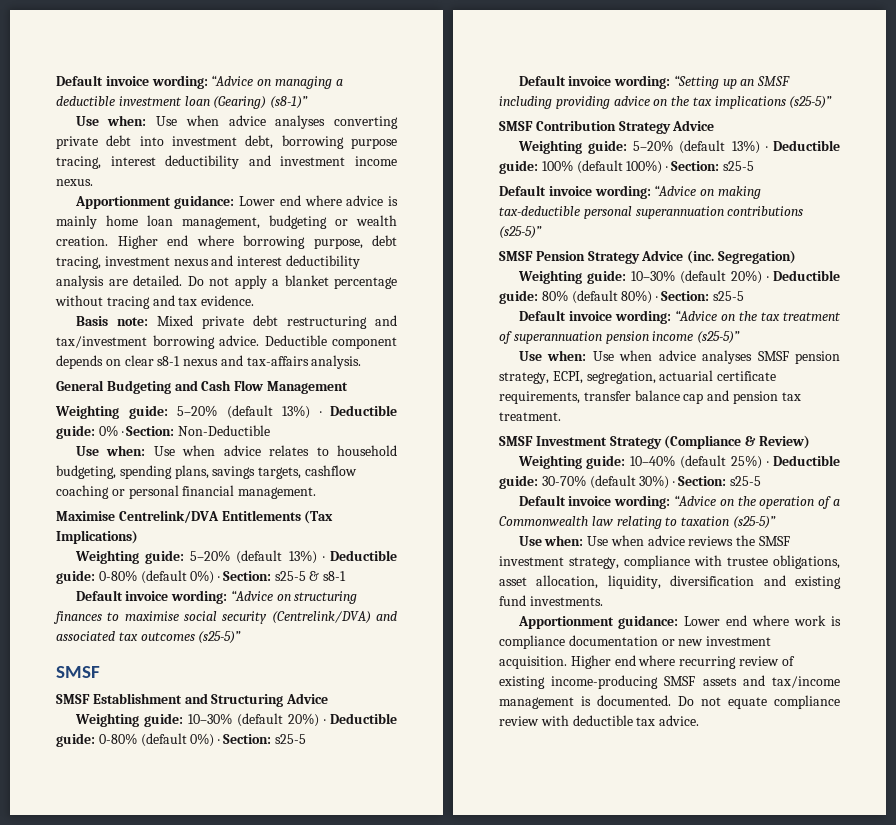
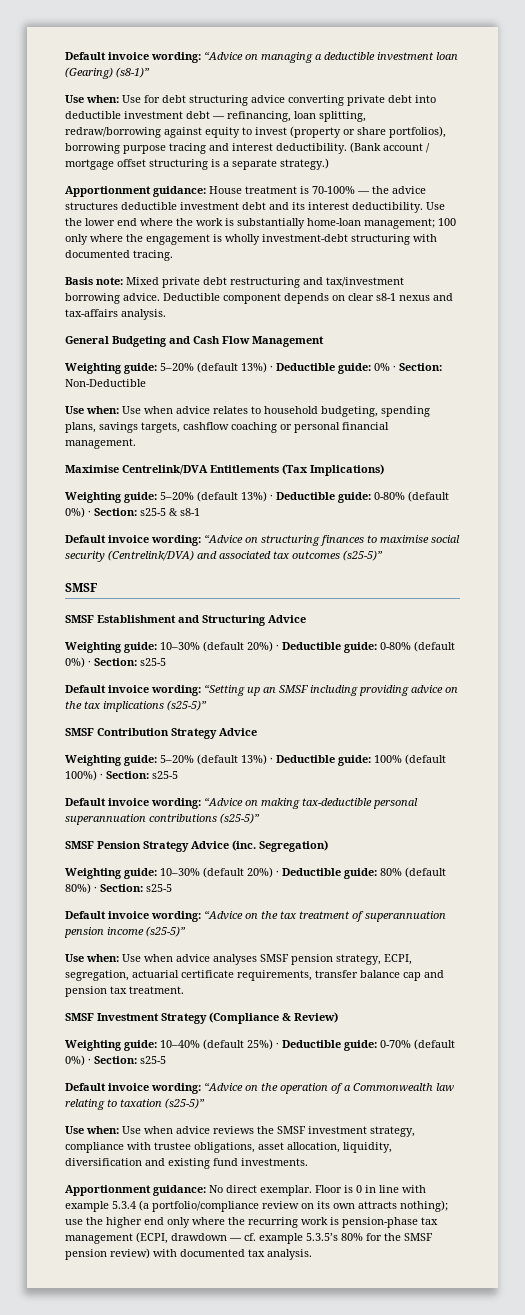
[185,115,398,129] [56,135,397,149] [56,155,397,169] [56,179,93,186] [74,195,398,209] [56,215,397,229] [56,235,397,249] [56,255,360,269] [56,275,397,289] [55,295,255,309] when advice analyses converting private debt into investment debt, borrowing purpose tracing, interest deductibility and investment income nexus. // Apportionment guidance: Lower end where advice is mainly home loan management, budgeting or wealth creation. Higher end where borrowing purpose, debt tracing, investment nexus and interest deductibility analysis are detailed. Do not apply a blanket percentage without tracing and tax evidence. -> [144,95,436,106] [65,111,366,122] [65,126,446,138] [65,142,430,154] [65,158,329,170] [65,186,426,197] [65,202,445,213] [65,218,456,229] [65,234,437,245] [65,250,173,261] for debt structuring advice converting private debt into deductible investment debt — refinancing, loan splitting, redraw/borrowing against equity to invest (property or share portfolios), borrowing purpose tracing and interest deductibility. (Bank account / mortgage offset structuring is a separate strategy.) // Apportionment guidance: House treatment is 70-100% — the advice structures deductible investment debt and its interest deductibility. Use the lower end where the work is substantially home-loan management; 100 only where the engagement is wholly investment-debt structuring with documented tracing.
[541,475,670,489] 30-70% (default 30%) -> [380,1039,455,1050] [65,1055,85,1066] 0-70% (default 0%)
[684,615,841,626] [499,635,772,649] [499,655,795,669] [499,675,840,689] [499,695,840,709] [499,715,700,726] Lower end where work is compliance documentation or new investment acquisition. Higher end where recurring review of existing income-producing SMSF assets and tax/income management is documented. Do not equate compliance review with deductible tax advice. -> [209,1185,426,1196] [65,1200,448,1212] [65,1217,438,1228] [65,1232,433,1244] [65,1248,312,1260] No direct exemplar. Floor is 0 in line with example 5.3.4 (a portfolio/compliance review on its own attracts nothing); use the higher end only where the recurring work is pension-phase tax management (ECPI, drawdown — cf. example 5.3.5’s 80% for the SMSF pension review) with documented tax analysis.

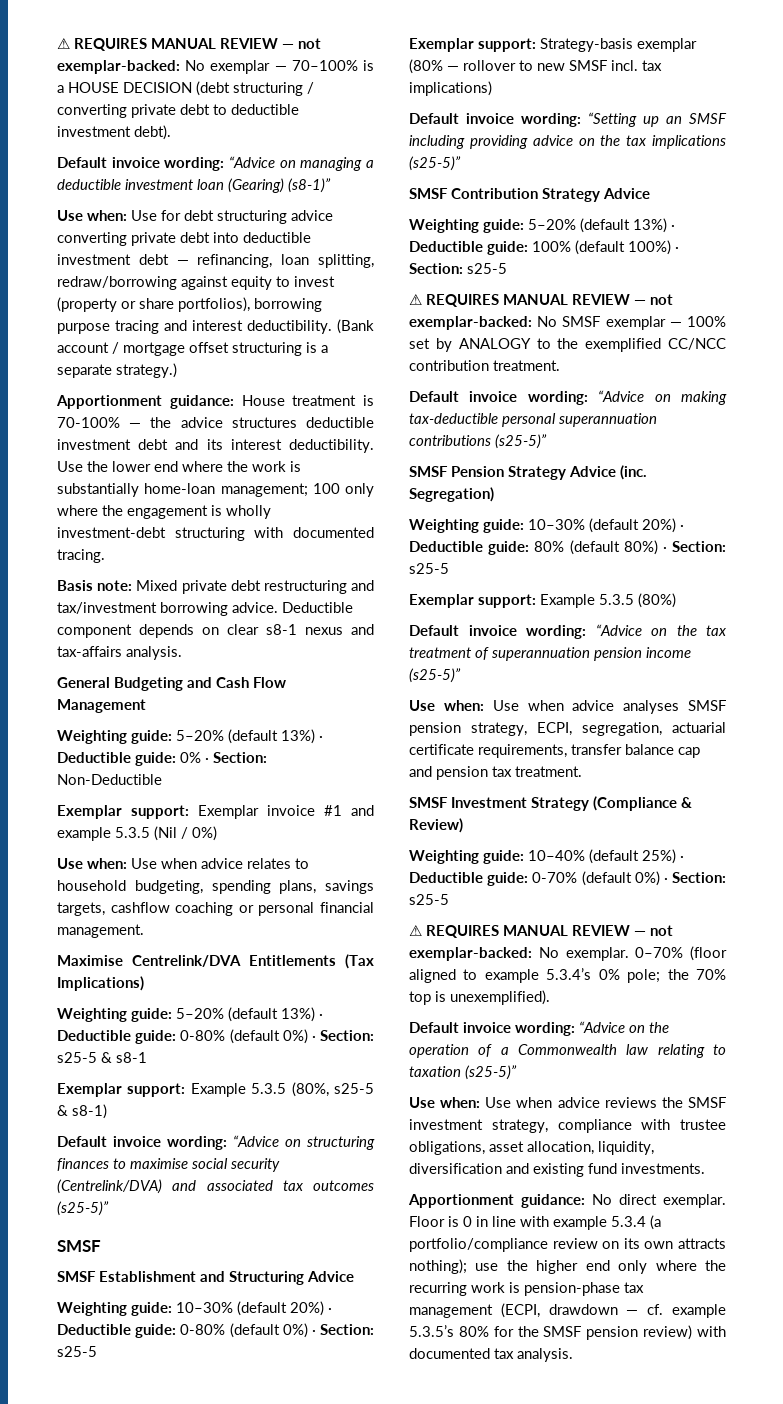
(65, 56) none -> [57,38,321,51] [57,60,374,74] [57,81,314,96] [57,104,299,118] [57,125,171,140] ⚠ REQUIRES MANUAL REVIEW — not exemplar-backed: No exemplar — 70–100% is a HOUSE DECISION (debt structuring / converting private debt to deductible investment debt). //
(146, 383) none -> [57,805,374,819] [57,826,217,841] // Exemplar support: Exemplar invoice #1 and example 5.3.5 (Nil / 0%)
(200, 512) none -> [57,1082,374,1097] [57,1104,107,1119] // Exemplar support: Example 5.3.5 (80%, s25-5 & s8-1)
(166, 662) none -> [409,38,697,52] [409,59,662,74] [409,81,492,96] // Exemplar support: Strategy-basis exemplar (80% — rollover to new SMSF incl. tax implications)
(178, 775) none -> [409,294,673,307] [409,316,726,330] [409,338,726,352] [409,360,560,371] // ⚠ REQUIRES MANUAL REVIEW — not exemplar-backed: No SMSF exemplar — 100% set by ANALOGY to the exemplified CC/NCC contribution treatment.
(172, 888) none -> [409,593,676,608] // Exemplar support: Example 5.3.5 (80%)
(166, 1060) none -> [409,925,673,938] [409,946,727,961] [409,968,726,983] [409,990,550,1005] // ⚠ REQUIRES MANUAL REVIEW — not exemplar-backed: No exemplar. 0–70% (floor aligned to example 5.3.4’s 0% pole; the 70% top is unexemplified).

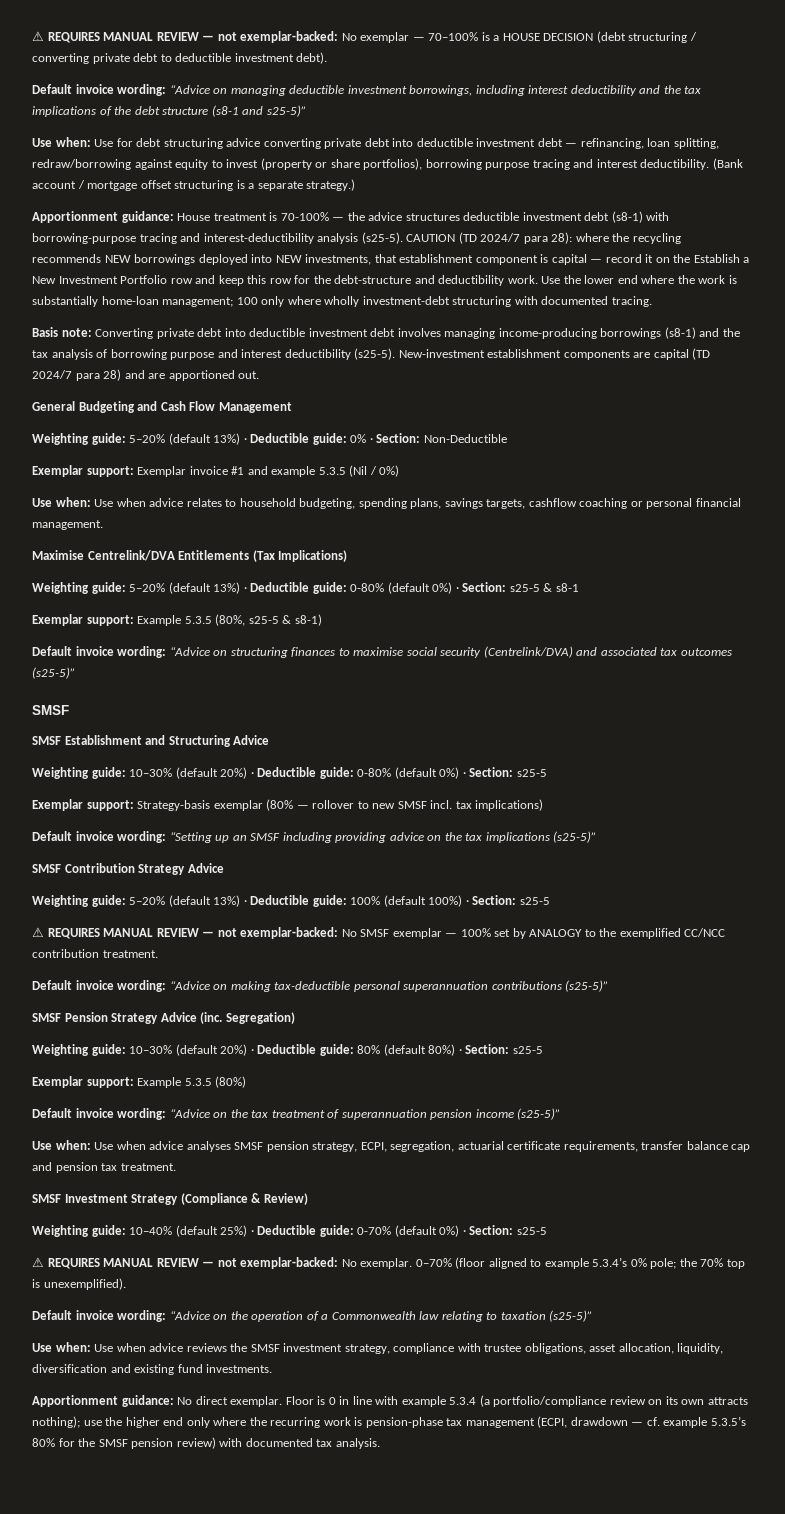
[365,160,374,168] [57,178,331,193] a deductible investment loan (Gearing) (s8-1)” -> [289,85,702,96] [32,105,306,117] deductible investment borrowings, including interest deductibility and the tax implications of the debt structure (s8-1 and s25-5)”
[175,439,374,453] and its interest deductibility. -> [611,211,670,223] [32,232,681,244] [32,254,750,265] [32,275,538,286] (s8-1) with borrowing-purpose tracing and interest-deductibility analysis (s25-5). CAUTION (TD 2024/7 para 28): where the recycling recommends NEW borrowings deployed into NEW investments, that establishment component is capital — record it on the Establish a New Investment Portfolio row and keep this row for the debt-structure and deductibility work.
[102,505,222,519] the engagement is -> (321, 300) none
[136,580,374,594] [57,602,353,616] [57,624,374,638] [57,646,182,660] Mixed private debt restructuring and tax/investment borrowing advice. Deductible component depends on clear s8-1 nexus and tax-affairs analysis. -> [95,327,740,339] [32,348,711,360] [32,369,260,381] Converting private debt into deductible investment debt involves managing income-producing borrowings (s8-1) and the tax analysis of borrowing purpose and interest deductibility (s25-5). New-investment establishment components are capital (TD 2024/7 para 28) and are apportioned out.

